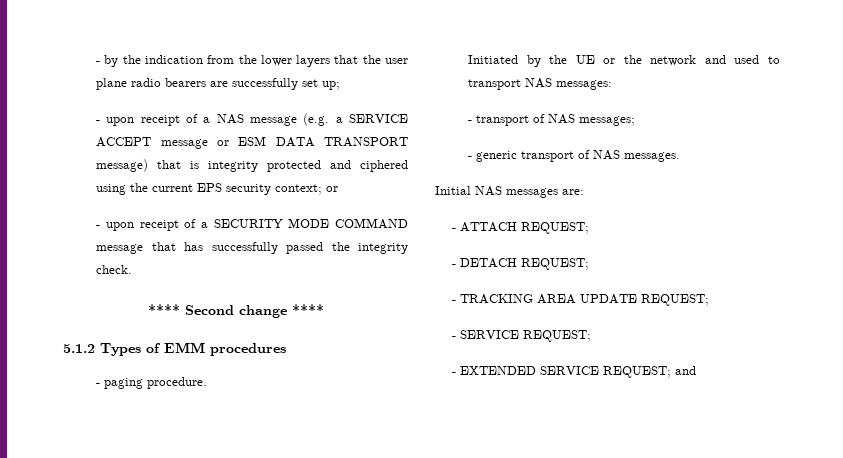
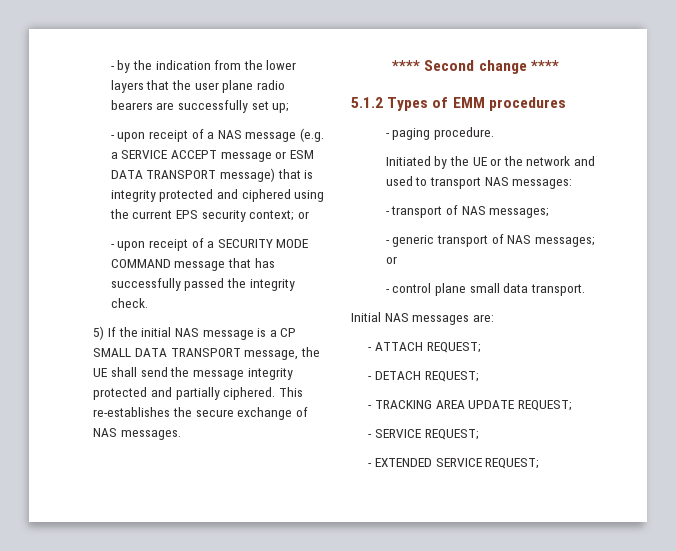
(133, 269) none -> [93,326,297,340] [93,347,320,360] [93,367,293,380] [93,387,303,400] [93,407,308,420] [93,428,181,440] // 5) If the initial NAS message is a CP SMALL DATA TRANSPORT message, the UE shall send the message integrity protected and partially ciphered. This re-establishes the secure exchange of NAS messages.
[624,152,681,162] messages. -> [534,237,595,247] [385,256,397,264] [385,283,585,296] messages; or // - control plane small data transport.
[674,366,696,375] and -> (540, 463) none

